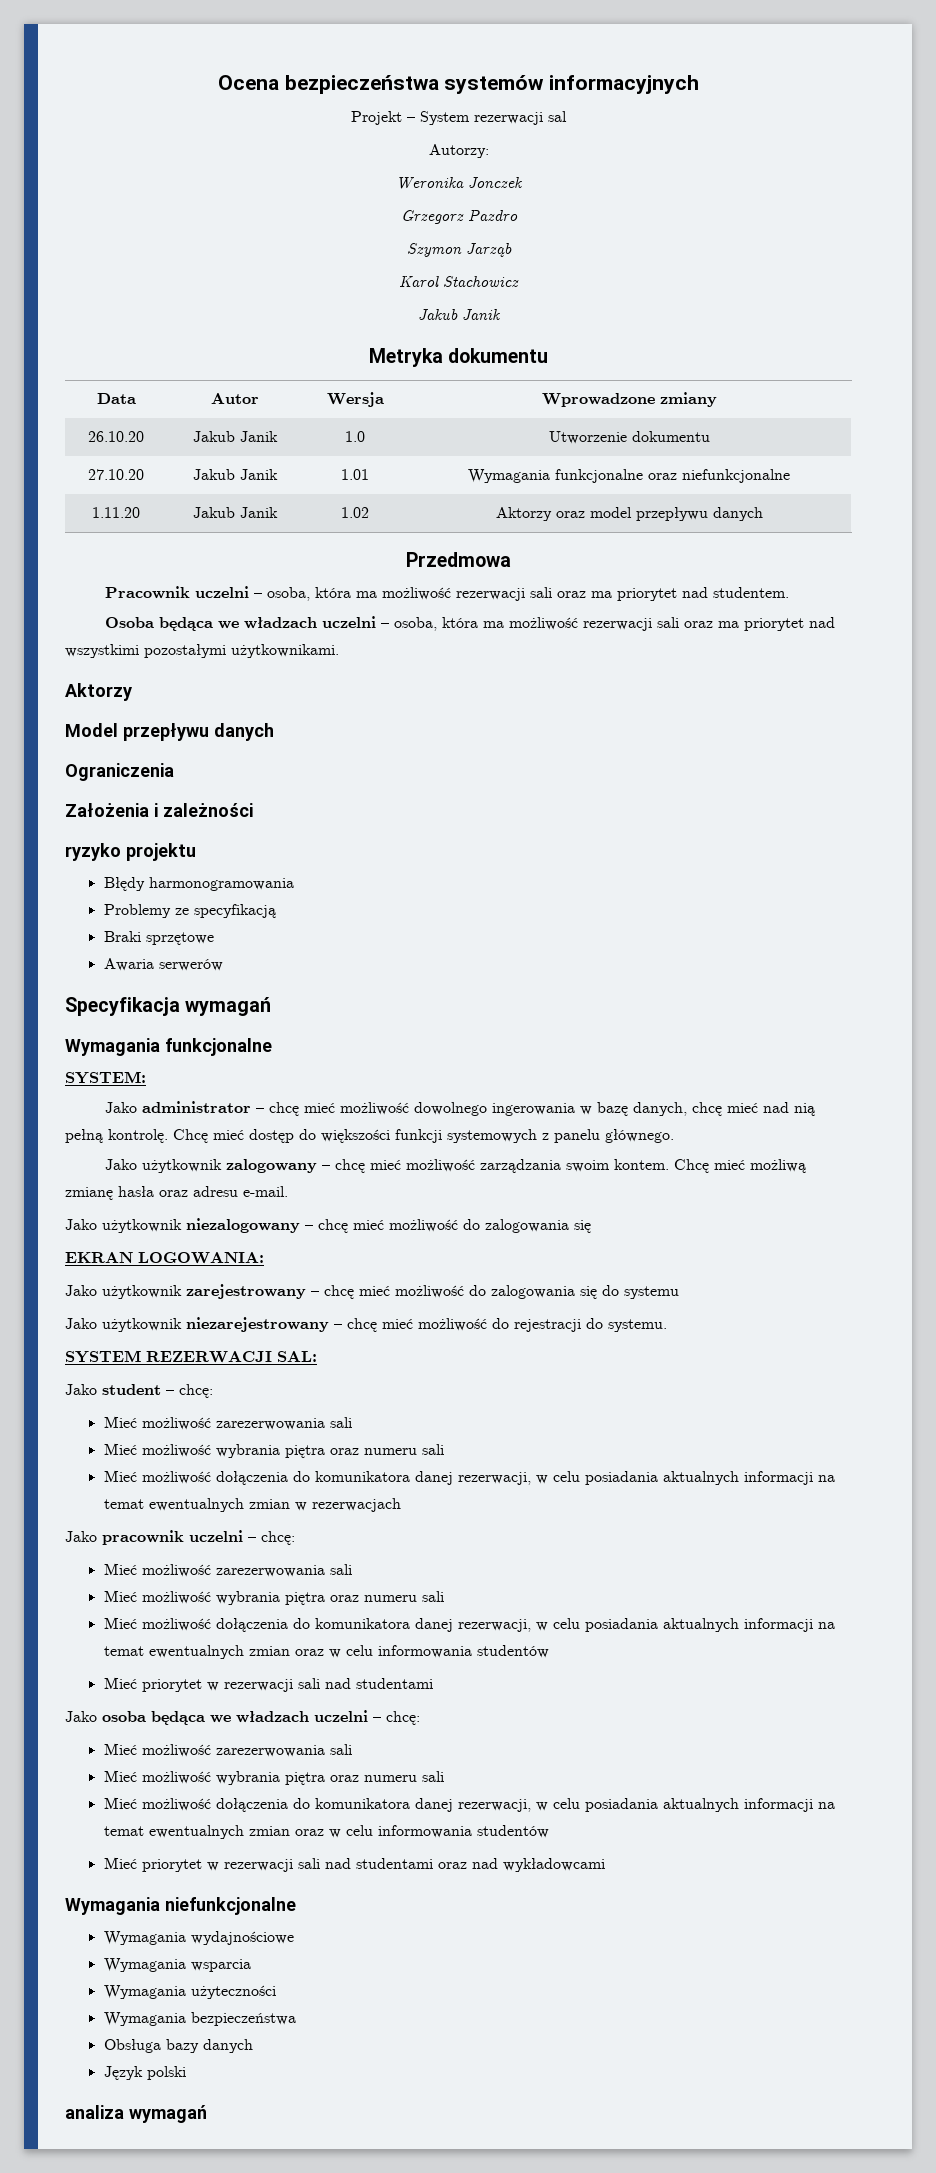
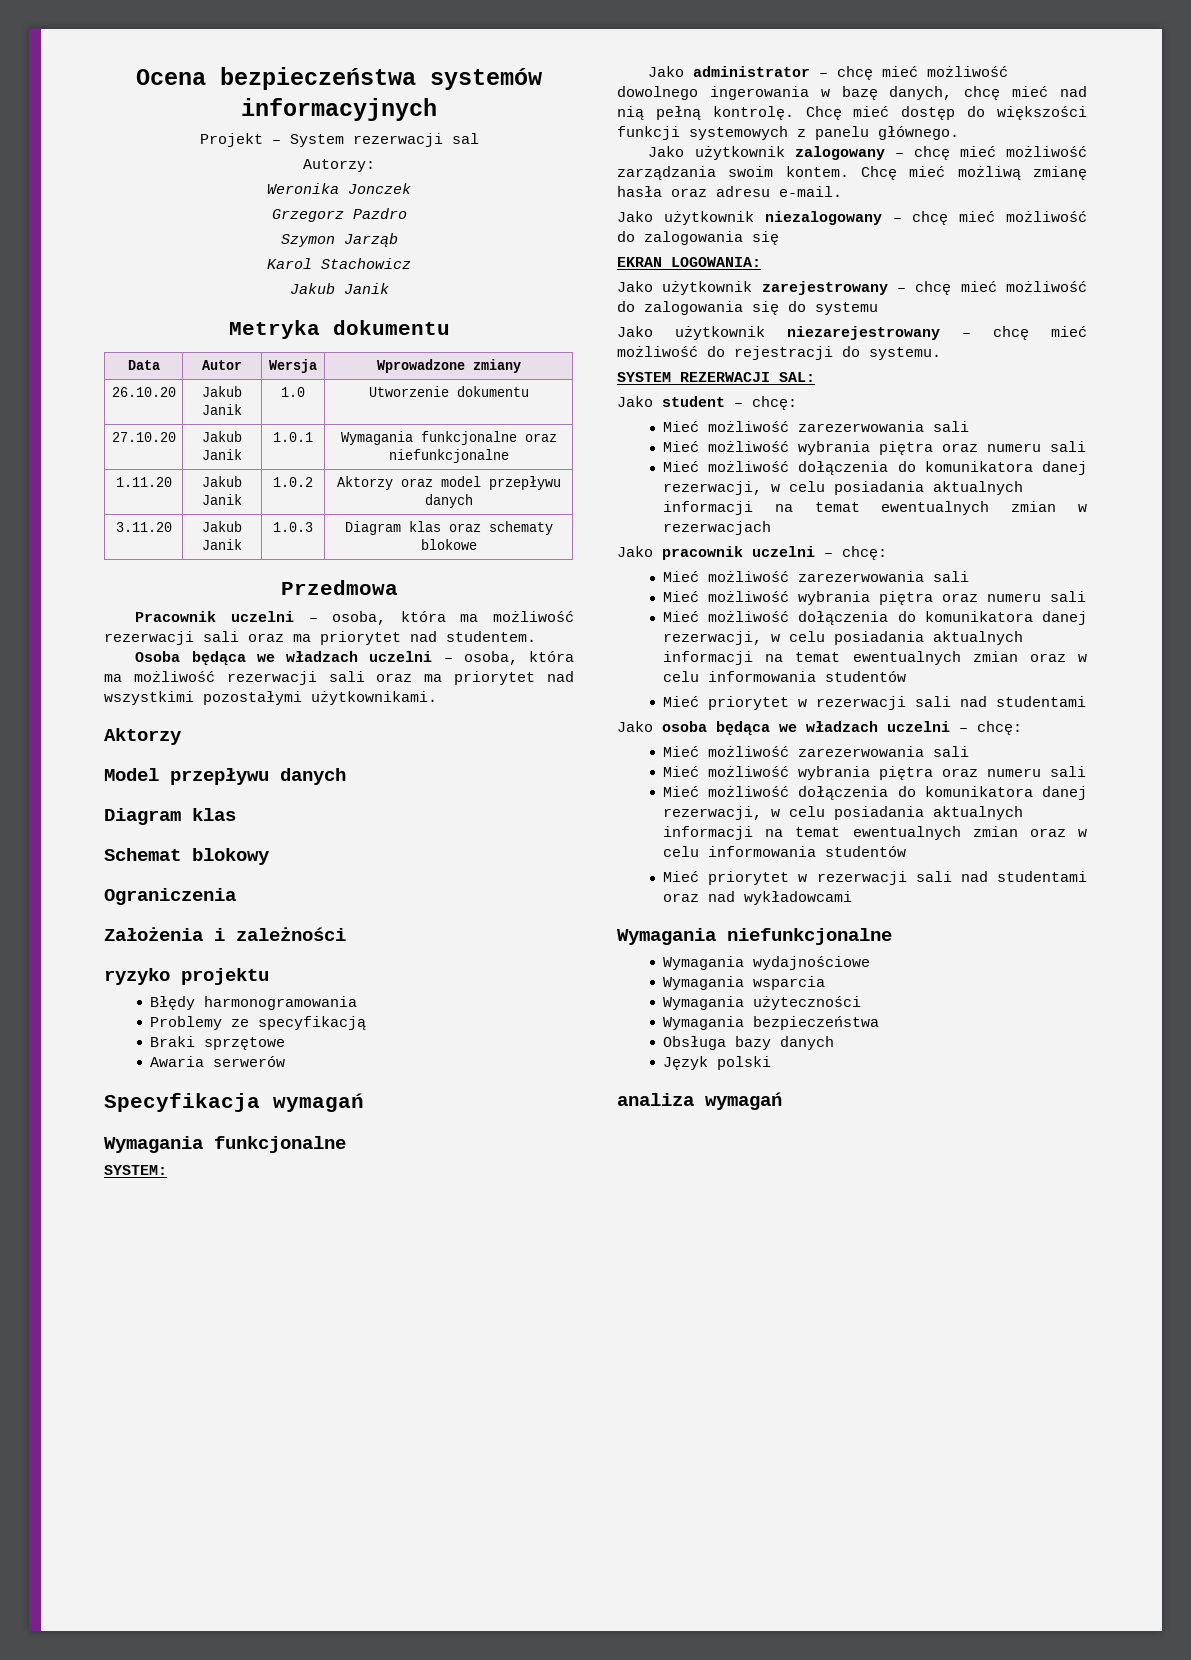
[341,469,369,480] 1.01 -> [273,432,313,442] 1.0.1
[341,507,369,518] 1.02 -> [273,477,313,487] 1.0.2
(763, 514) none -> [115,522,172,532] [202,521,242,532] [202,539,242,550] [273,522,313,532] [344,521,553,535] [420,539,477,550] // 3.11.20 | Jakub Janik | 1.0.3 | Diagram klas oraz schematy blokowe
(274, 732) none -> [104,808,236,825] [104,848,270,865] // Diagram klas // Schemat blokowy

